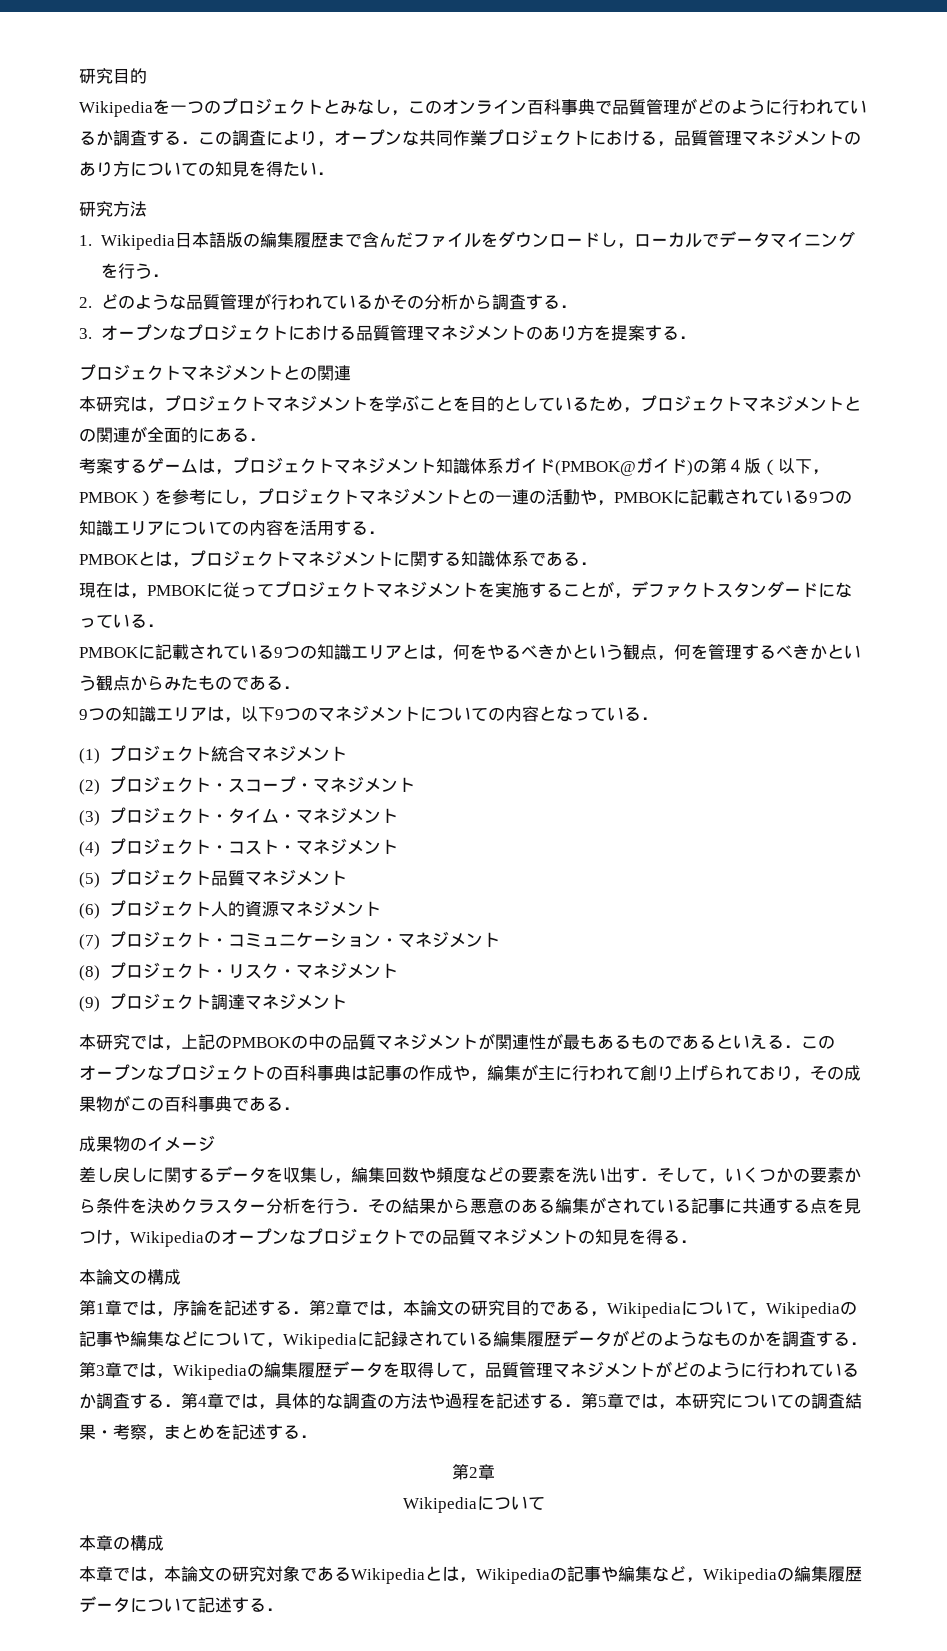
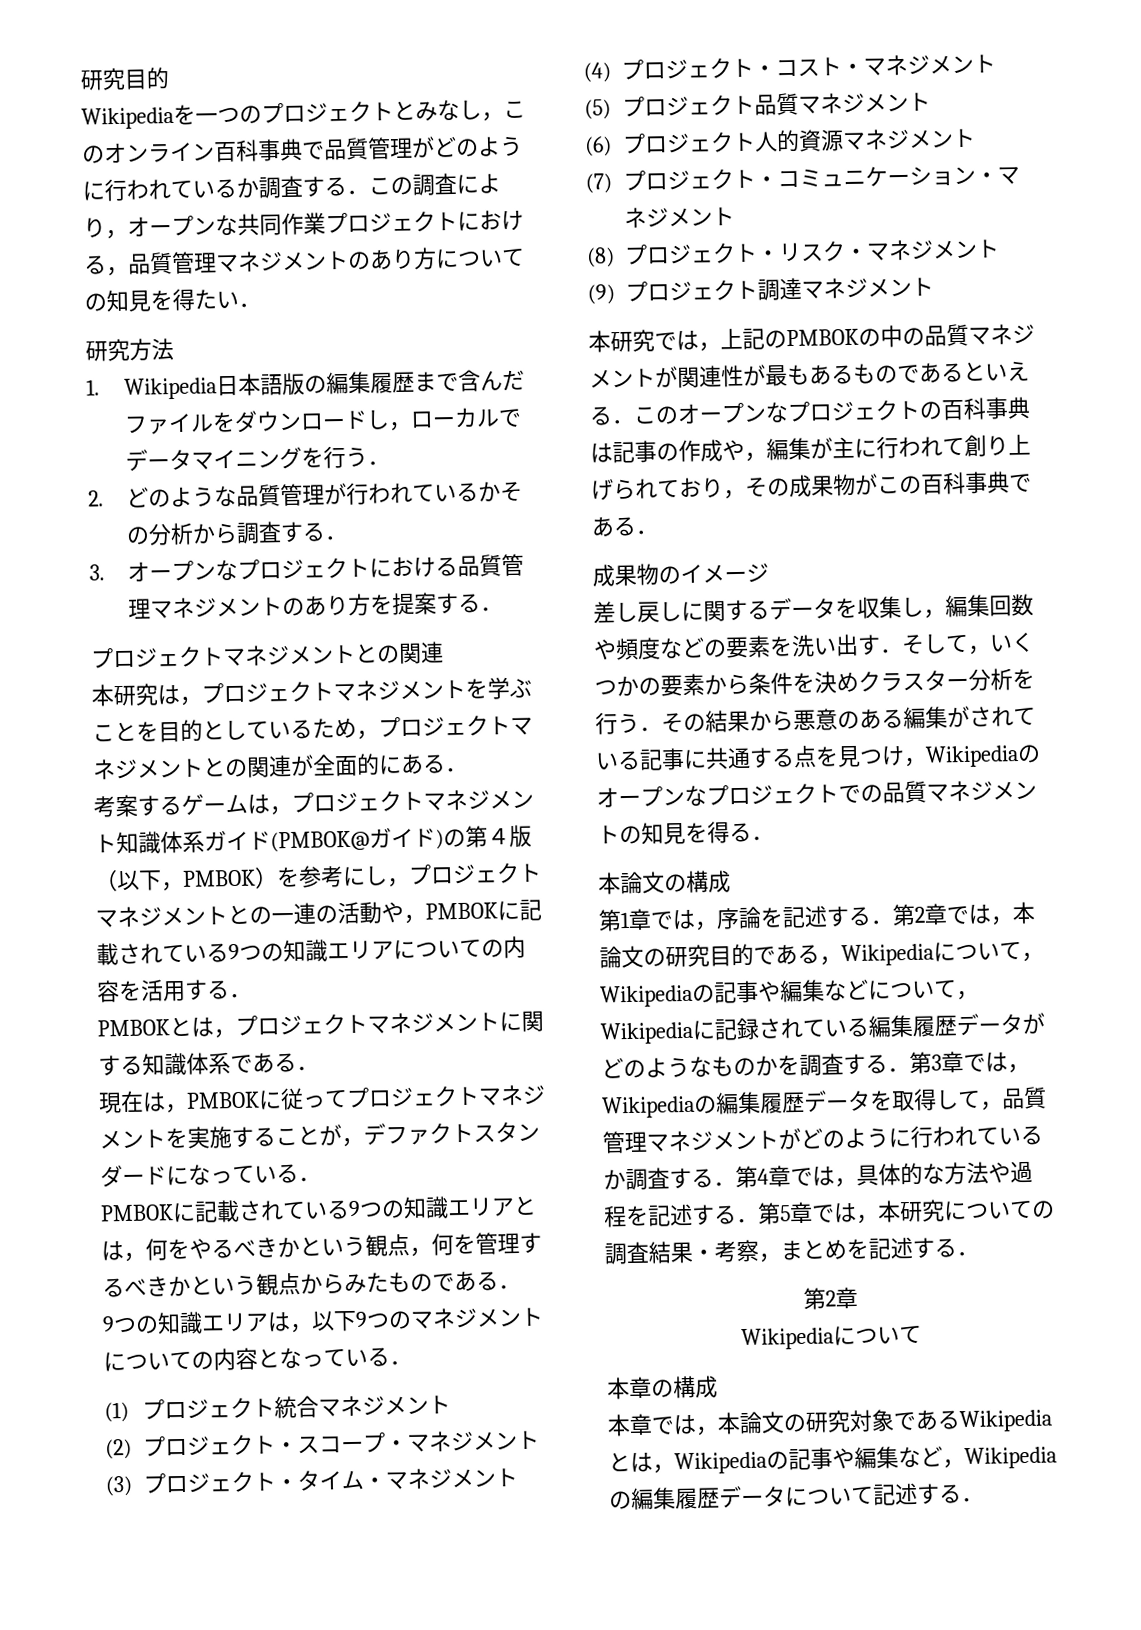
[343,1393,394,1409] 調査の -> (945, 1173) none

